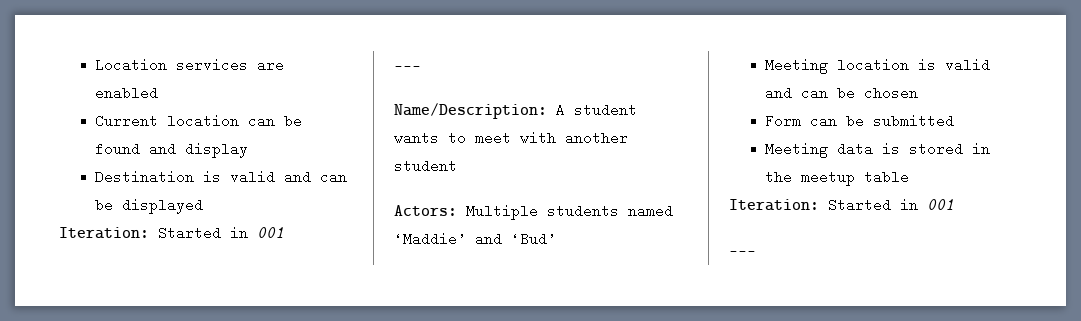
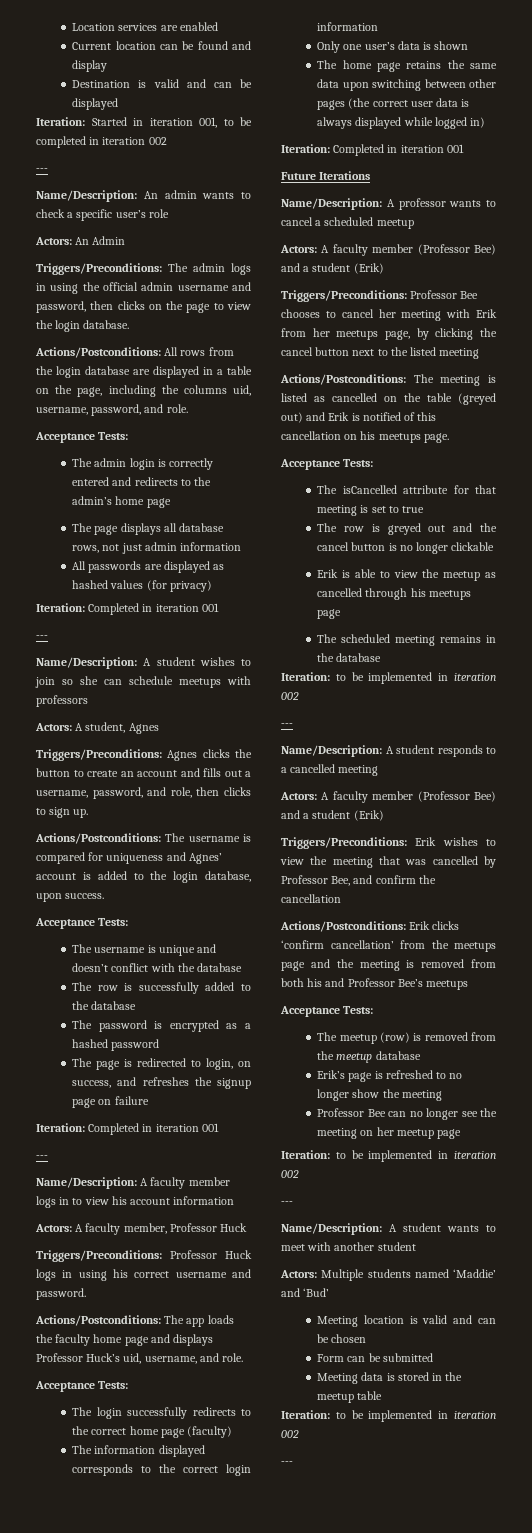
[257,227,284,238] 001 -> [149,117,252,128] [36,136,167,148] [36,168,48,172] [36,190,251,202] [36,209,169,221] [35,236,126,245] [36,263,251,275] [36,282,251,294] [36,301,251,313] [36,320,130,332] [35,347,234,358] [36,366,252,378] [36,385,251,397] [36,404,188,416] [35,432,129,443] [72,458,214,470] [72,477,212,486] [72,496,171,508] [72,523,225,535] [72,542,242,554] [72,561,225,573] [72,580,212,592] [36,603,219,615] [36,635,48,639] [36,657,251,669] [35,676,251,688] [36,695,88,707] [35,722,159,734] [36,749,253,761] [36,768,251,777] [36,787,251,799] [36,807,89,818] [35,833,252,844] [36,852,222,864] [36,871,251,883] [36,893,105,902] [35,918,129,929] [72,944,217,956] [72,963,243,972] [72,982,251,994] [72,1001,137,1010] [72,1020,251,1032] [72,1039,160,1051] [72,1058,252,1070] [72,1077,251,1089] [72,1096,149,1108] [36,1123,219,1135] [36,1155,48,1159] [36,1177,230,1189] [36,1196,235,1208] [35,1223,248,1235] [36,1250,252,1262] [36,1269,251,1281] [36,1288,86,1300] [35,1315,234,1327] [36,1334,214,1346] [36,1353,244,1364] [35,1381,129,1392] [72,1407,251,1419] [72,1426,233,1438] [72,1445,205,1457] [72,1464,251,1476] [317,22,379,31] [317,41,469,53] [317,60,497,72] [317,79,496,91] [317,98,470,110] [317,117,486,129] [281,144,464,156] [281,171,371,180] [281,198,496,210] [281,217,414,229] [280,244,496,256] [281,263,384,274] [281,290,479,302] [281,309,497,321] [281,328,497,340] [281,347,480,359] [280,374,496,386] [281,393,496,405] [281,412,437,423] [281,431,449,443] [280,459,374,470] [317,485,496,494] [317,505,425,516] [317,523,497,535] [317,542,495,554] [317,569,496,581] [317,588,471,600] [317,609,342,619] [317,634,496,646] [317,653,382,662] [281,672,496,684] [281,692,299,700] [281,723,293,727] [281,745,496,757] [281,764,379,776] [280,791,496,803] [281,810,384,821] [281,837,496,849] [280,856,496,868] [281,875,436,886] [281,894,341,903] [280,921,460,932] [281,940,496,952] [281,959,496,971] [281,978,469,990] [280,1006,374,1017] [317,1032,496,1044] [317,1051,421,1063] [317,1070,463,1082] [317,1089,442,1101] [317,1108,498,1120] [317,1127,462,1139] [281,1150,496,1162] [281,1170,299,1178] iteration 001, to be completed in iteration 002 // --- // Name/Description: An admin wants to check a specific user’s role // Actors: An Admin // Triggers/Preconditions: The admin logs in using the official admin username and password, then clicks on the page to view the login database. // Actions/Postconditions: All rows from the login database are displayed in a table on the page, including the columns uid, username, password, and role. // Acceptance Tests: // The admin login is correctly entered and redirects to the admin’s home page // The page displays all database rows, not just admin information // All passwords are displayed as hashed values (for privacy) // Iteration: Completed in iteration 001 // --- // Name/Description: A student wishes to join so she can schedule meetups with professors // Actors: A student, Agnes // Triggers/Preconditions: Agnes clicks the button to create an account and fills out a username, password, and role, then clicks to sign up. // Actions/Postconditions: The username is compared for uniqueness and Agnes’ account is added to the login database, upon success. // Acceptance Tests: // The username is unique and doesn’t conflict with the database // The row is successfully added to the database // The password is encrypted as a hashed password // The page is redirected to login, on success, and refreshes the signup page on failure // Iteration: Completed in iteration 001 // --- // Name/Description: A faculty member logs in to view his account information // Actors: A faculty member, Professor Huck // Triggers/Preconditions: Professor Huck logs in using his correct username and password. // Actions/Postconditions: The app loads the faculty home page and displays Professor Huck’s uid, username, and role. // Acceptance Tests: // The login successfully redirects to the correct home page (faculty) // The information displayed corresponds to the correct login information // Only one user’s data is shown // The home page retains the same data upon switching between other pages (the correct user data is always displayed while logged in) // Iteration: Completed in iteration 001 // Future Iterations // Name/Description: A professor wants to cancel a scheduled meetup // Actors: A faculty member (Professor Bee) and a student (Erik) // Triggers/Preconditions: Professor Bee chooses to cancel her meeting with Erik from her meetups page, by clicking the cancel button next to the listed meeting // Actions/Postconditions: The meeting is listed as cancelled on the table (greyed out) and Erik is notified of this cancellation on his meetups page. // Acceptance Tests: // The isCancelled attribute for that meeting is set to true // The row is greyed out and the cancel button is no longer clickable // Erik is able to view the meetup as cancelled through his meetups page // The scheduled meeting remains in the database // Iteration: to be implemented in iteration 002 // --- // Name/Description: A student responds to a cancelled meeting // Actors: A faculty member (Professor Bee) and a student (Erik) // Triggers/Preconditions: Erik wishes to view the meeting that was cancelled by Professor Bee, and confirm the cancellation // Actions/Postconditions: Erik clicks ‘confirm cancellation’ from the meetups page and the meeting is removed from both his and Professor Bee’s meetups // Acceptance Tests: // The meetup (row) is removed from the meetup database // Erik’s page is refreshed to no longer show the meeting // Professor Bee can no longer see the meeting on her meetup page // Iteration: to be implemented in iteration 002
[828,198,954,212] Started in 001 -> [335,1410,496,1422] [281,1430,299,1438] to be implemented in iteration 002

